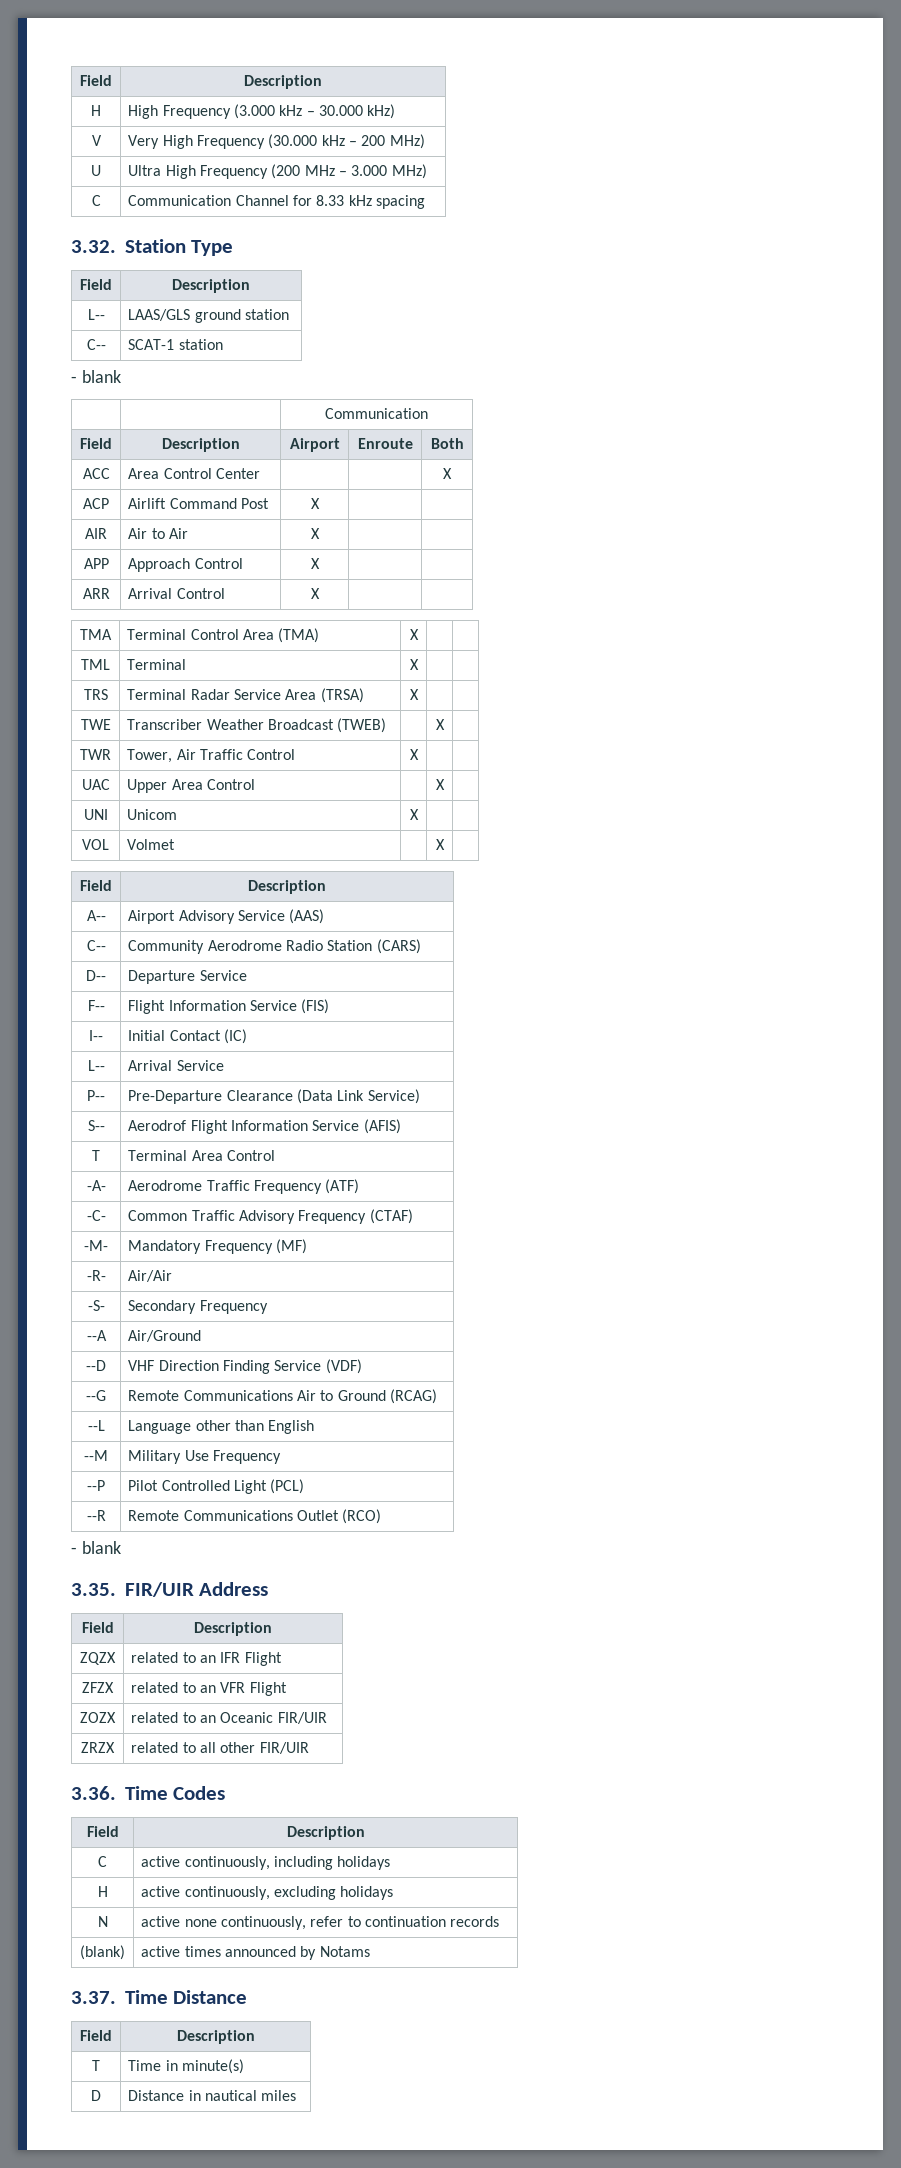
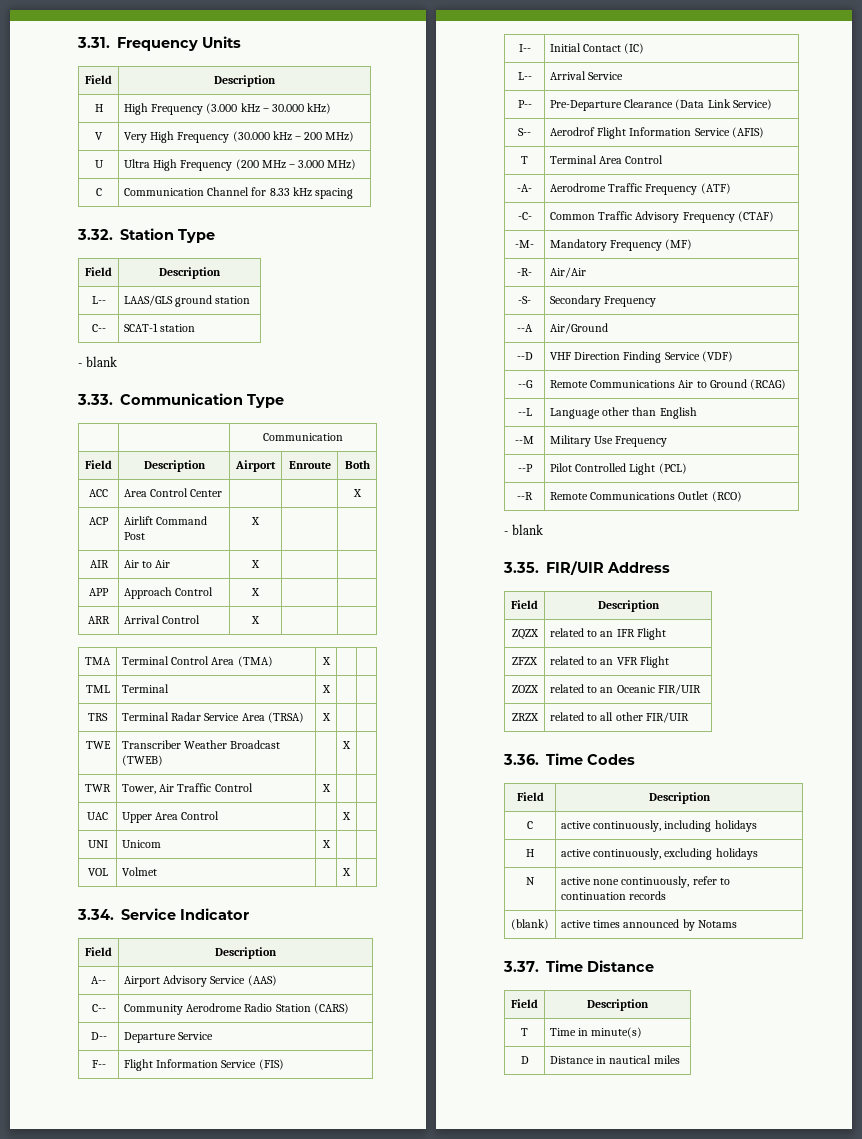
(80, 80) none -> [77,36,241,51] 3.31. Frequency Units //
(121, 376) none -> [77,393,284,408] // 3.33. Communication Type
(445, 844) none -> [77,908,249,920] // 3.34. Service Indicator

